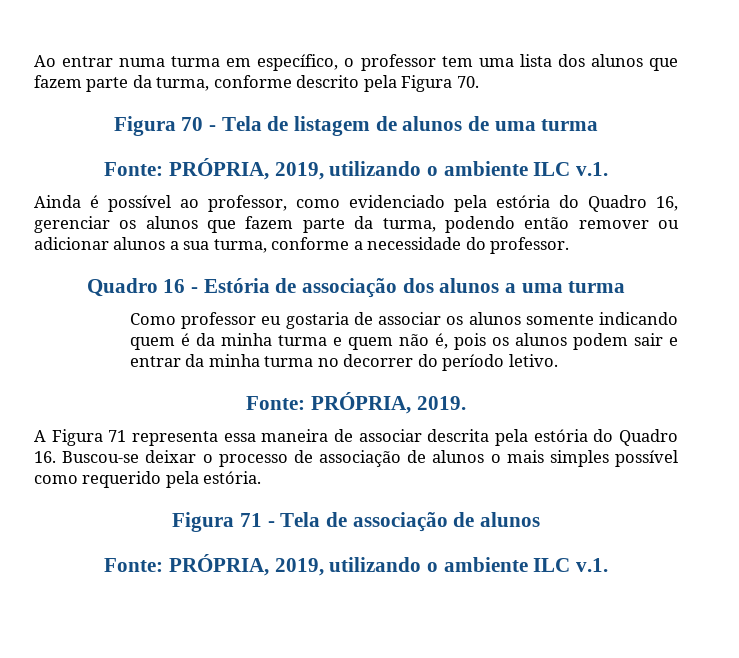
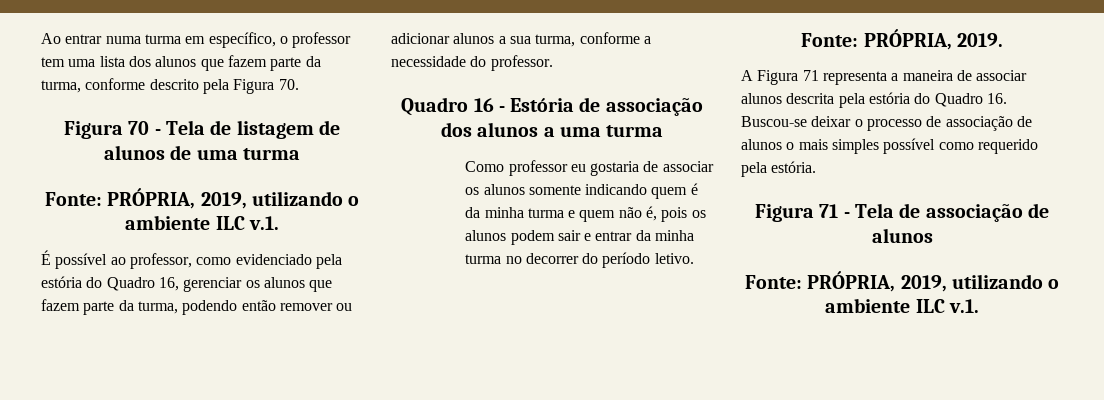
[34,195,99,208] Ainda é -> [41,250,51,265] É
[223,433,256,442] essa -> [891,73,899,81] a
(422, 435) none -> [741,93,782,104] alunos

